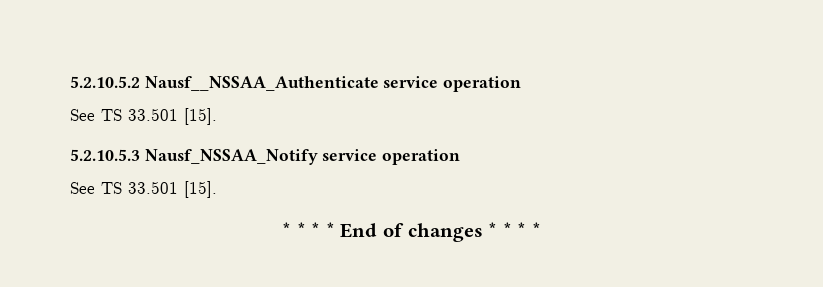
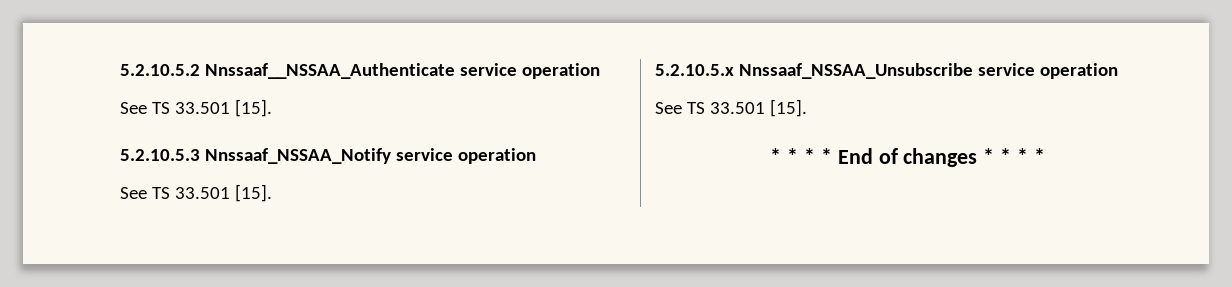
[144,76,379,91] Nausf__NSSAA_Authenticate -> [204,63,455,79] Nnssaaf__NSSAA_Authenticate
[144,149,318,165] Nausf_NSSAA_Notify -> [204,148,536,164] [120,184,272,202] [655,63,973,79] Nnssaaf_NSSAA_Notify service operation // See TS 33.501 [15]. // 5.2.10.5.x Nnssaaf_NSSAA_Unsubscribe

